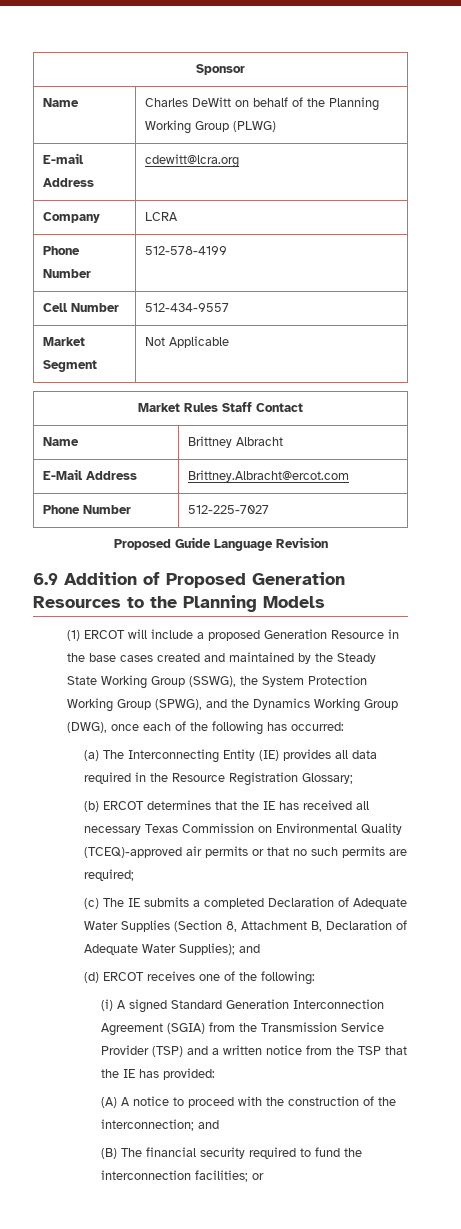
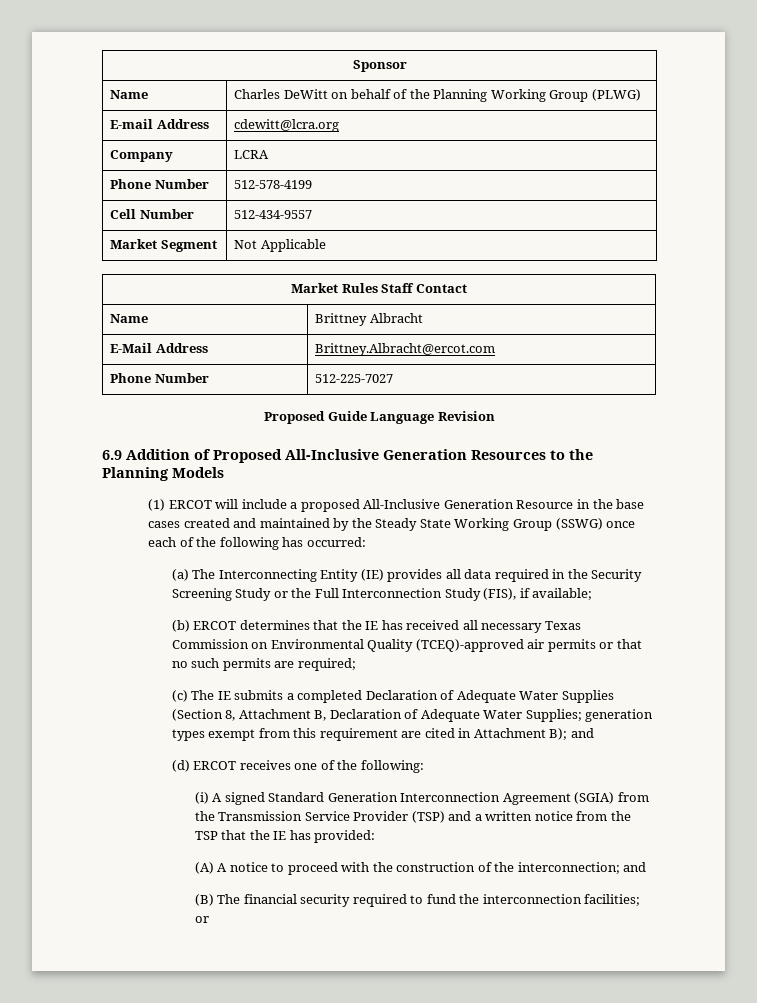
(246, 580) none -> [285,449,379,460] All-Inclusive
(261, 635) none -> [363,499,441,509] All-Inclusive
[189,675,368,687] [67,698,399,712] [67,722,108,733] (SSWG), the System Protection Working Group (SPWG), and the Dynamics Working Group (DWG), -> [555,518,603,530] (SSWG)
[172,772,354,786] Resource Registration Glossary; -> [591,569,643,582] [171,588,593,601] Security Screening Study or the Full Interconnection Study (FIS), if available;
[179,943,236,955] Supplies); -> [525,709,654,722] [171,728,568,741] Supplies; generation types exempt from this requirement are cited in Attachment B);

